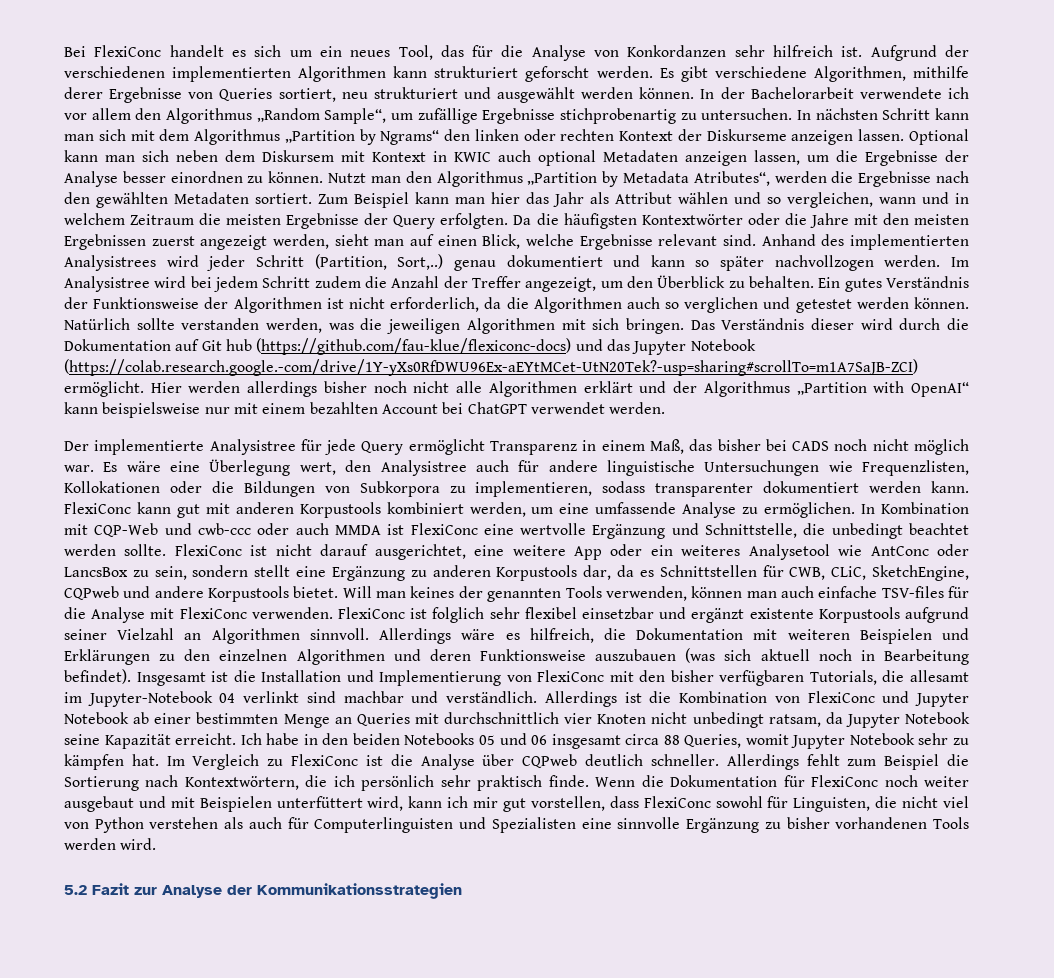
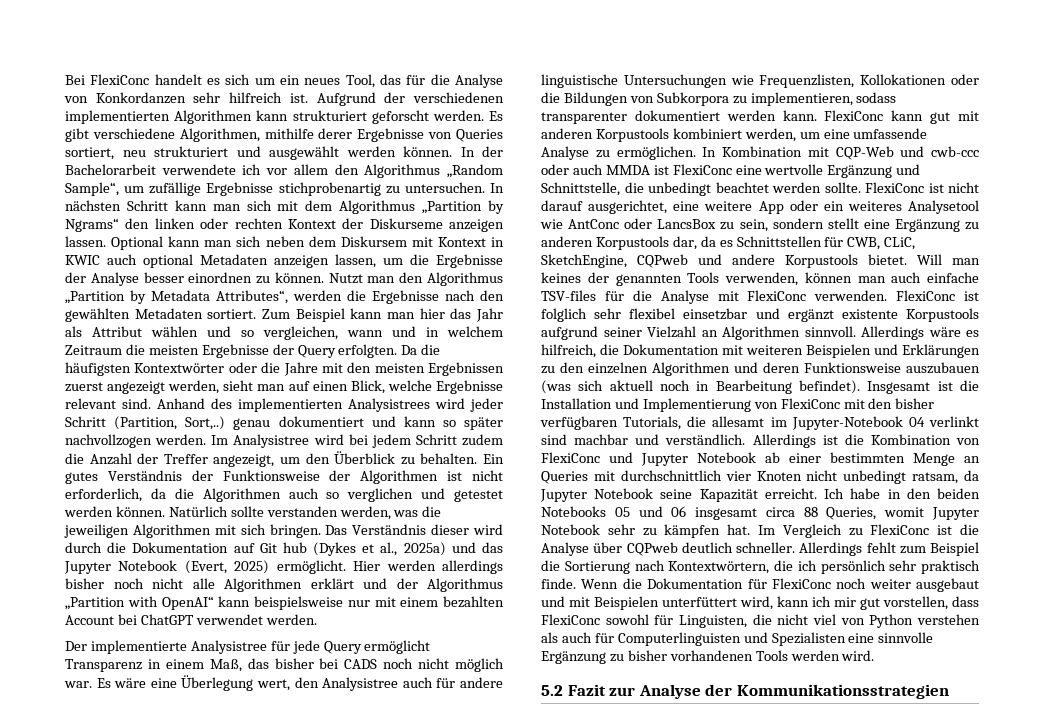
[693,171,770,186] Atributes“, -> [216,290,288,304] Attributes“,
[256,338,572,355] (https://github.com/fau-klue/flexiconc-docs) -> [313,542,446,556] (Dykes et al., 2025a)
[64,359,918,376] (https://colab.research.google.-com/drive/1Y-yXs0RfDWU96Ex-aEYtMCet-UtN20Tek?-usp=sharing#scrollTo=m1A7SaJB-ZCI) -> [184,560,270,574] (Evert, 2025)

